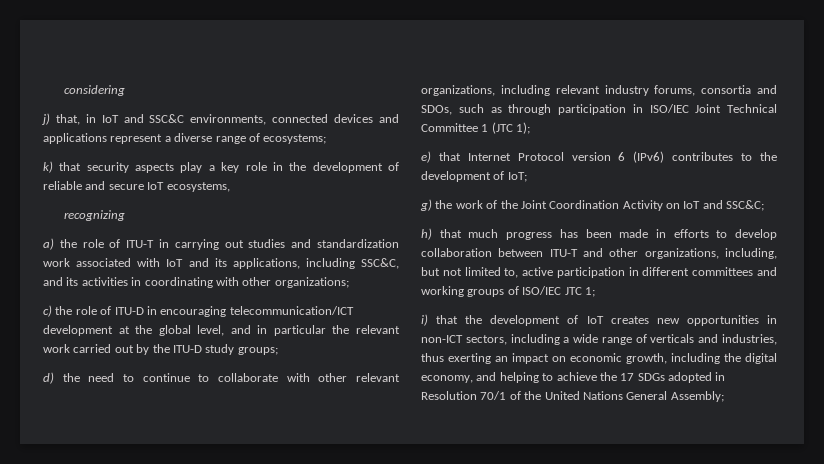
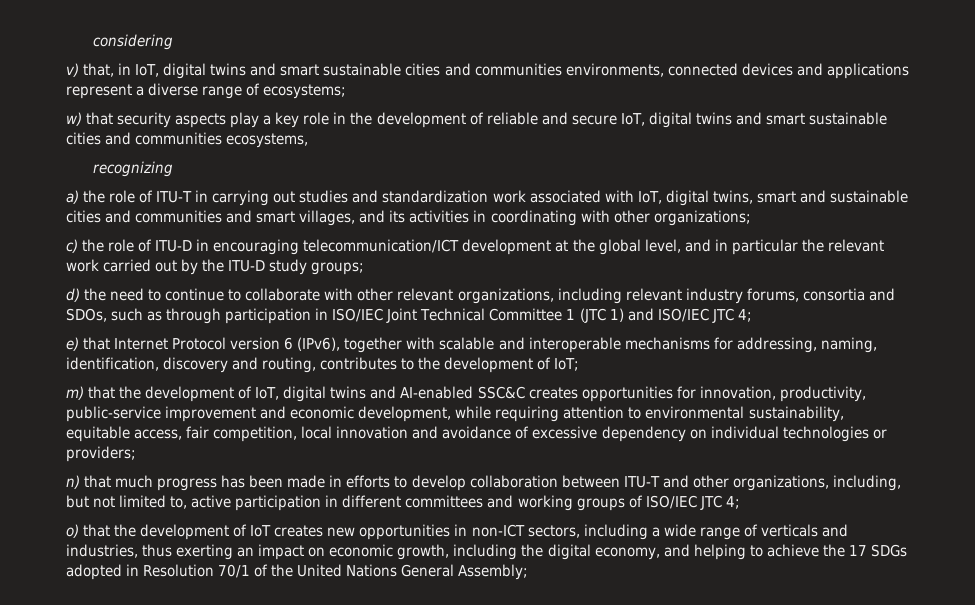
[42,113,50,125] j) -> [66,63,79,77] v)
[101,114,185,123] IoT and SSC&C -> [135,63,562,79] IoT, digital twins and smart sustainable cities and communities
[43,161,53,173] k) -> [66,112,82,126] w)
[147,182,165,190] IoT -> [620,112,887,128] [66,132,223,145] IoT, digital twins and smart sustainable cities and communities
[166,258,399,269] IoT and its applications, including SSC&C, -> [637,190,908,206] [66,210,356,226] IoT, digital twins, smart and sustainable cities and communities and smart villages,
[516,122,531,134] 1); -> [609,308,752,323] 1) and ISO/IEC JTC 4;
[633,151,665,163] (IPv6) -> [297,337,877,353] [66,357,317,373] (IPv6), together with scalable and interoperable mechanisms for addressing, naming, identification, discovery and routing,
[420,199,765,211] [421,228,432,240] g) the work of the Joint Coordination Activity on IoT and SSC&C; // h) -> [66,386,866,402] [66,406,844,422] [66,426,887,442] [66,446,136,462] [66,475,80,489] m) that the development of IoT, digital twins and AI-enabled SSC&C creates opportunities for innovation, productivity, public-service improvement and economic development, while requiring attention to environmental sustainability, equitable access, fair competition, local innovation and avoidance of excessive dependency on individual technologies or providers; // n)
[584,287,595,297] [421,314,428,326] 1; // i) -> [725,496,740,509] [66,524,79,538] 4; // o)

